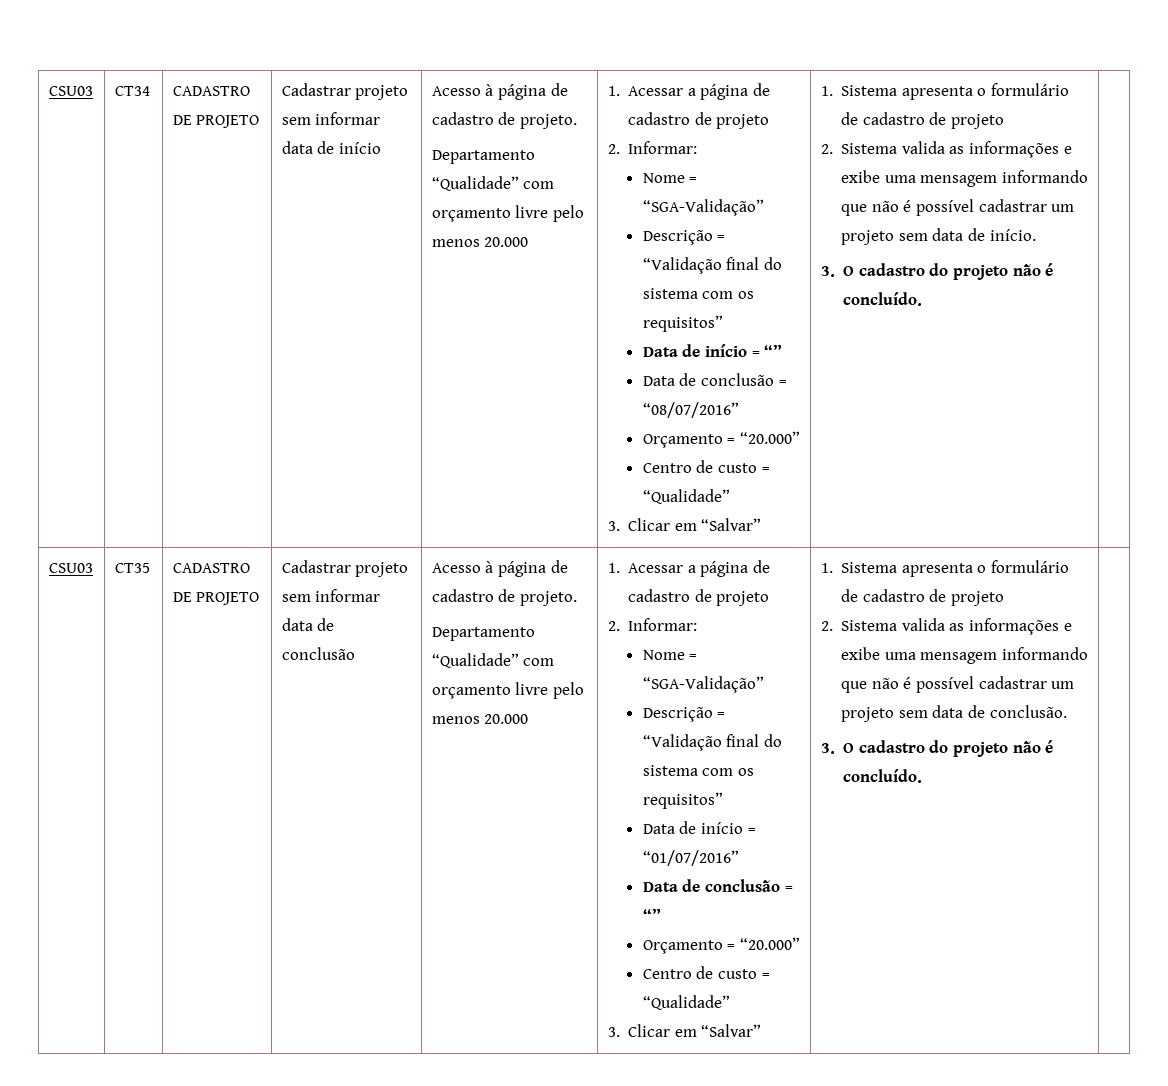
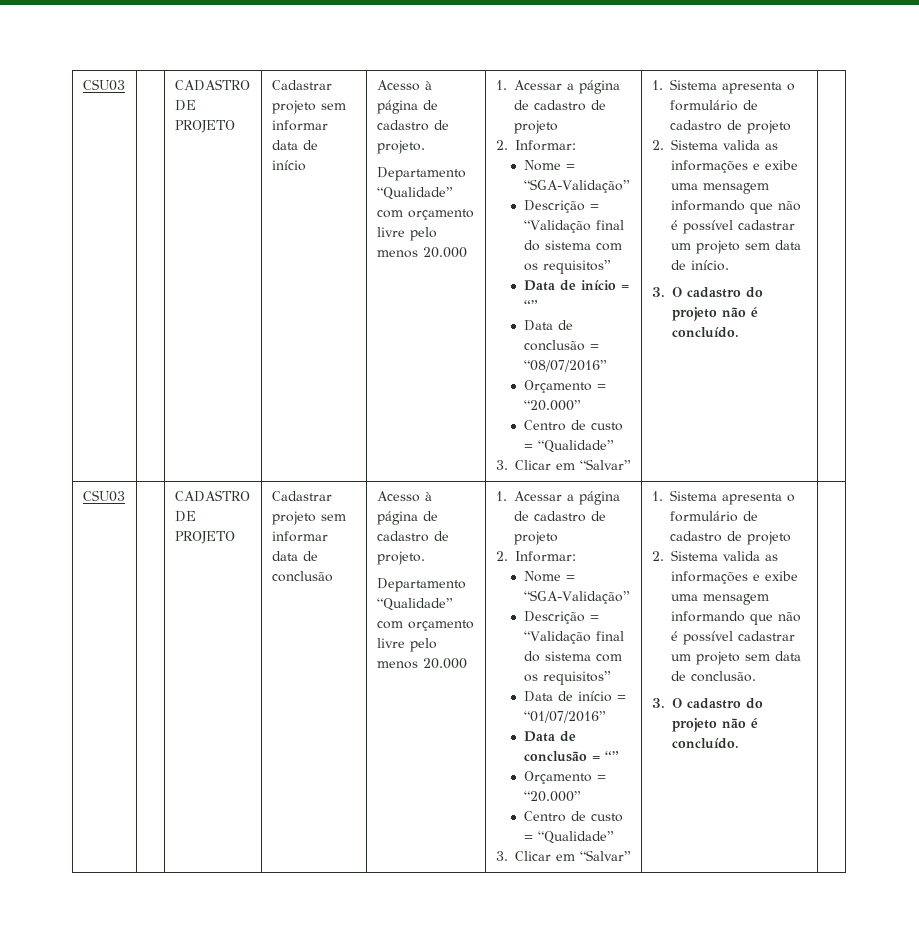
[48,86,93,96] [114,86,150,96] CSU03 | CT34 -> [82,79,125,91] CSU03 |
[114,563,150,573] CT35 -> (125, 496) none

